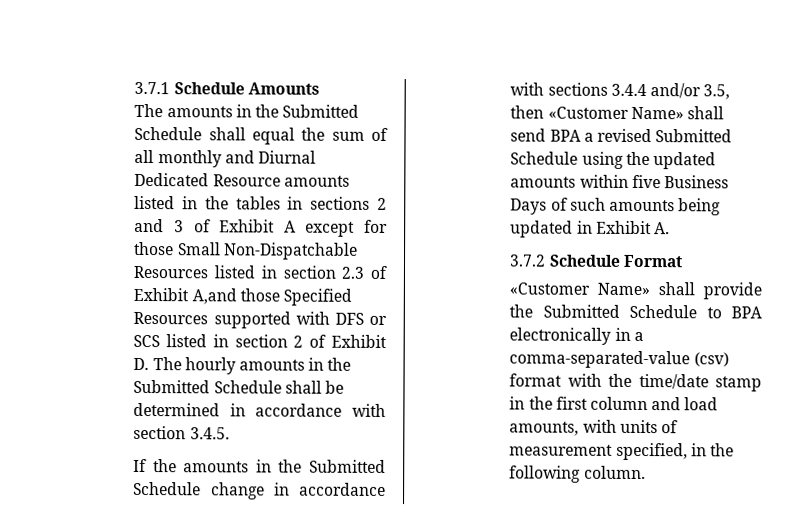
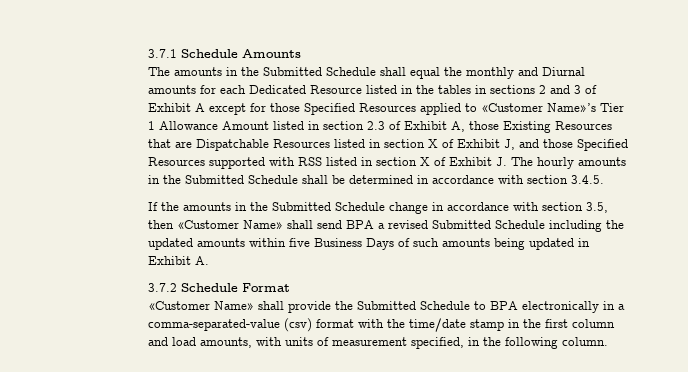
[331,127,388,141] [134,149,316,168] sum of all monthly and Diurnal -> [466,67,586,79] [148,85,247,94] monthly and Diurnal amounts for each
[283,175,350,187] amounts -> (363, 89) none
[177,242,358,260] [133,265,209,279] Small Non-Dispatchable Resources -> [304,103,625,115] [148,121,270,130] Specified Resources applied to «Customer Name»’s Tier 1 Allowance Amount
[191,288,237,305] A,and -> [451,121,613,133] [148,139,540,151] A, those Existing Resources that are Dispatchable Resources listed in section X of Exhibit J, and
[334,312,387,325] [133,334,387,348] [133,357,150,371] DFS or SCS listed in section 2 of Exhibit D. -> [298,157,508,166] RSS listed in section X of Exhibit J.
[547,82,701,99] sections 3.4.4 and/or -> [542,202,584,211] section
[581,151,624,169] using -> [549,220,603,232] including

